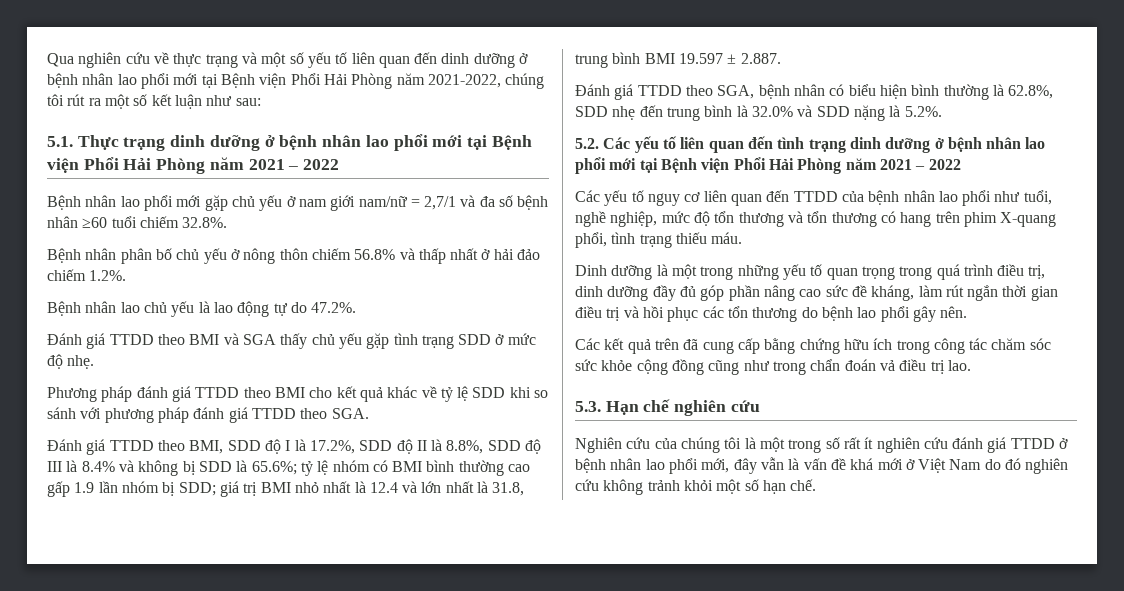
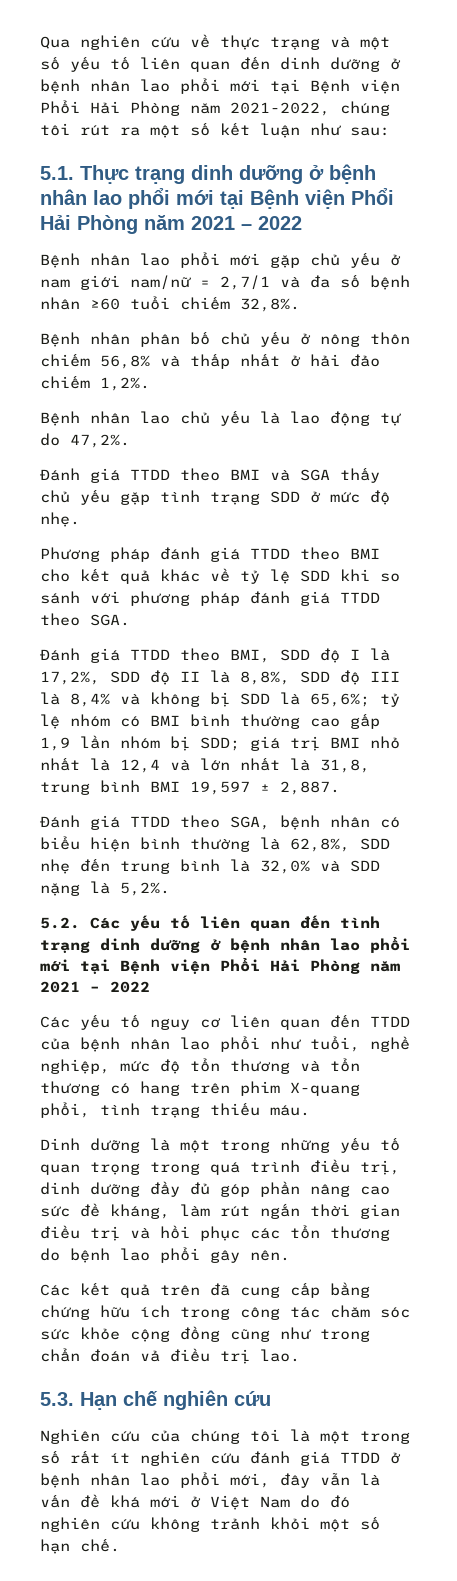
[182,217,228,228] 32.8%. -> [240,298,300,312] 32,8%.
[354,249,396,260] 56.8% -> [100,355,150,369] 56,8%
[89,270,127,281] 1.2%. -> [100,377,150,391] 1,2%.
[311,302,357,313] 47.2%. -> [70,434,130,448] 47,2%.
[309,440,355,454] 17.2%, -> [40,671,100,685] 17,2%,
[446,440,484,454] 8.8%, -> [240,671,290,685] 8,8%,
[81,461,115,472] 8.4% -> [70,693,110,707] 8,4%
[251,461,297,475] 65.6%; -> [310,693,370,707] 65,6%;
[74,482,95,493] 1.9 -> [40,737,70,751] 1,9
[369,482,398,493] 12.4 -> [120,759,160,773] 12,4
[492,482,525,496] 31.8, -> [320,759,370,773] 31,8,
[678,53,781,64] 19.597 ± 2.887. -> [190,781,340,795] 19,597 ± 2,887.
[1008,85,1054,99] 62.8%, -> [290,838,350,852] 62,8%,
[751,106,793,117] 32.0% -> [260,860,310,874] 32,0%
[904,106,942,117] 5.2%. -> [120,882,170,896] 5,2%.

